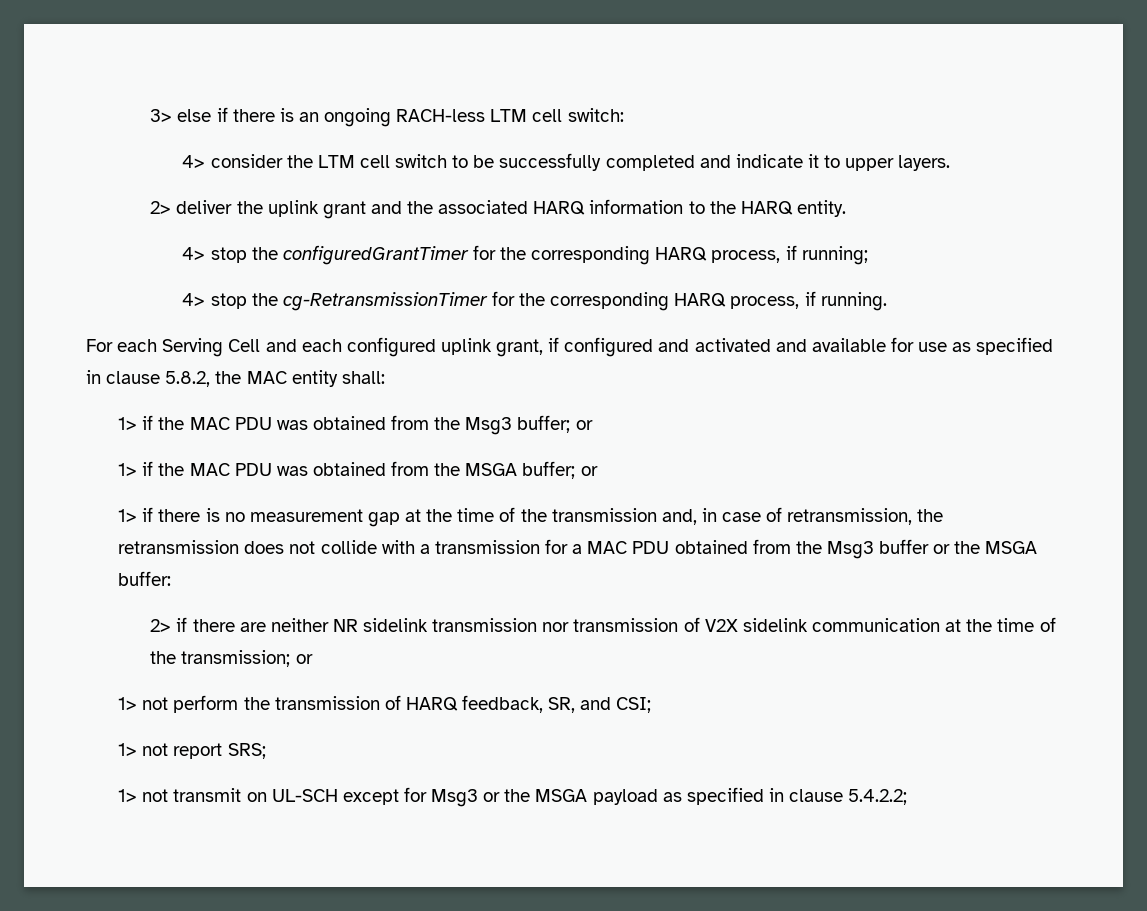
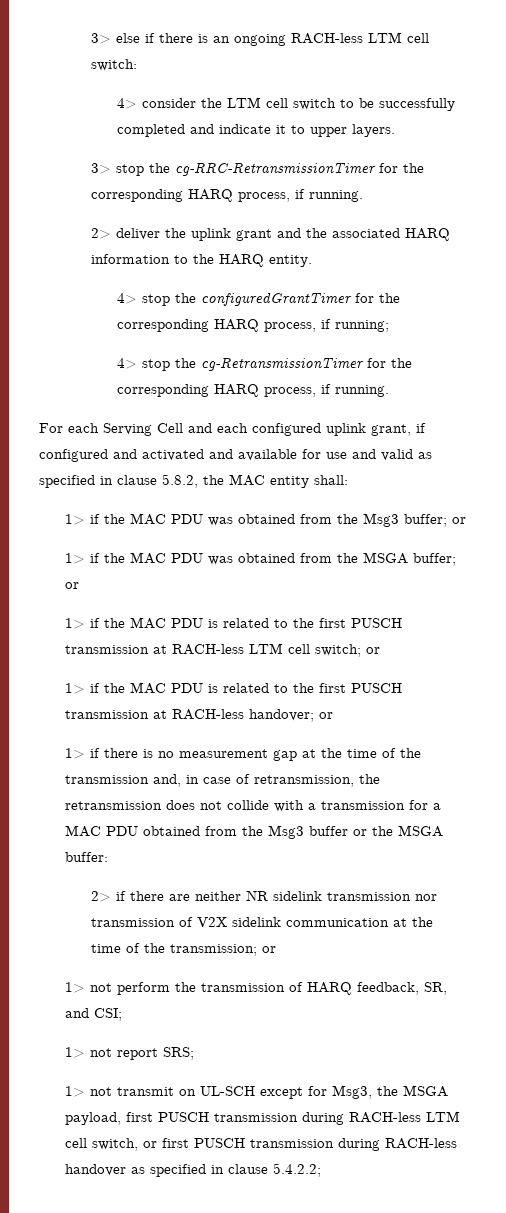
(951, 163) none -> [91,163,425,176] [91,189,364,202] // 3> stop the cg-RRC-RetransmissionTimer for the corresponding HARQ process, if running.
(948, 347) none -> [352,449,413,461] and valid
(598, 471) none -> [65,617,403,629] [65,643,381,657] [65,682,403,694] [65,709,334,722] // 1> if the MAC PDU is related to the first PUSCH transmission at RACH-less LTM cell switch; or // 1> if the MAC PDU is related to the first PUSCH transmission at RACH-less handover; or
[431,789,658,807] Msg3 or the MSGA payload -> [332,1085,449,1099] [65,1111,461,1125] [65,1138,458,1151] [65,1164,127,1176] Msg3, the MSGA payload, first PUSCH transmission during RACH-less LTM cell switch, or first PUSCH transmission during RACH-less handover

